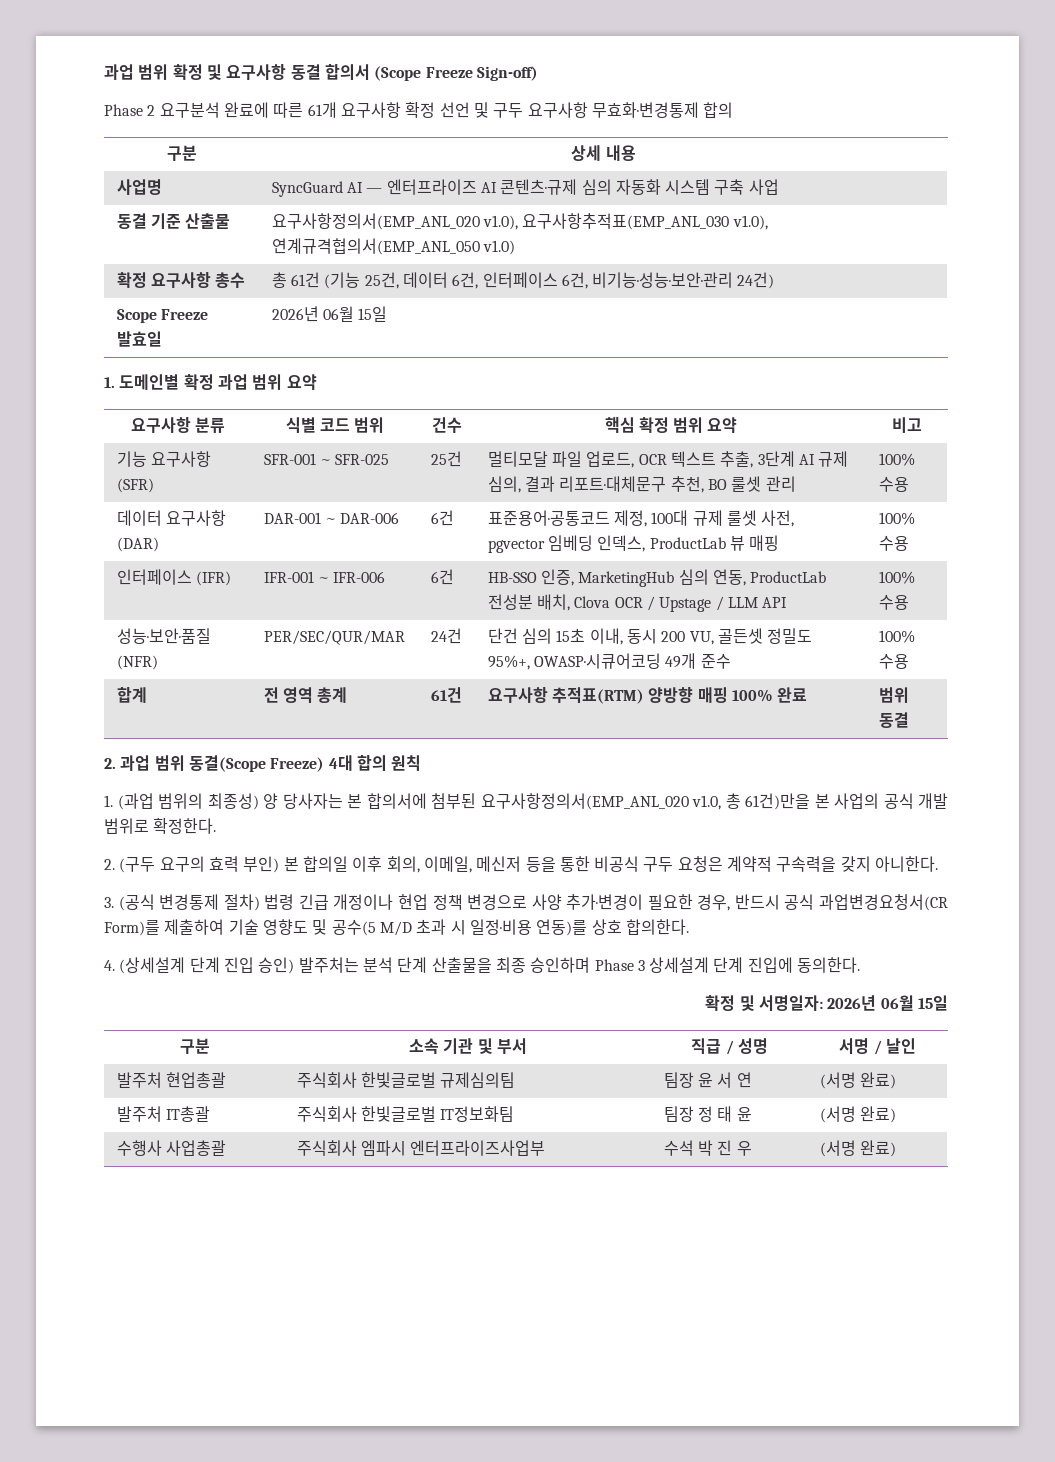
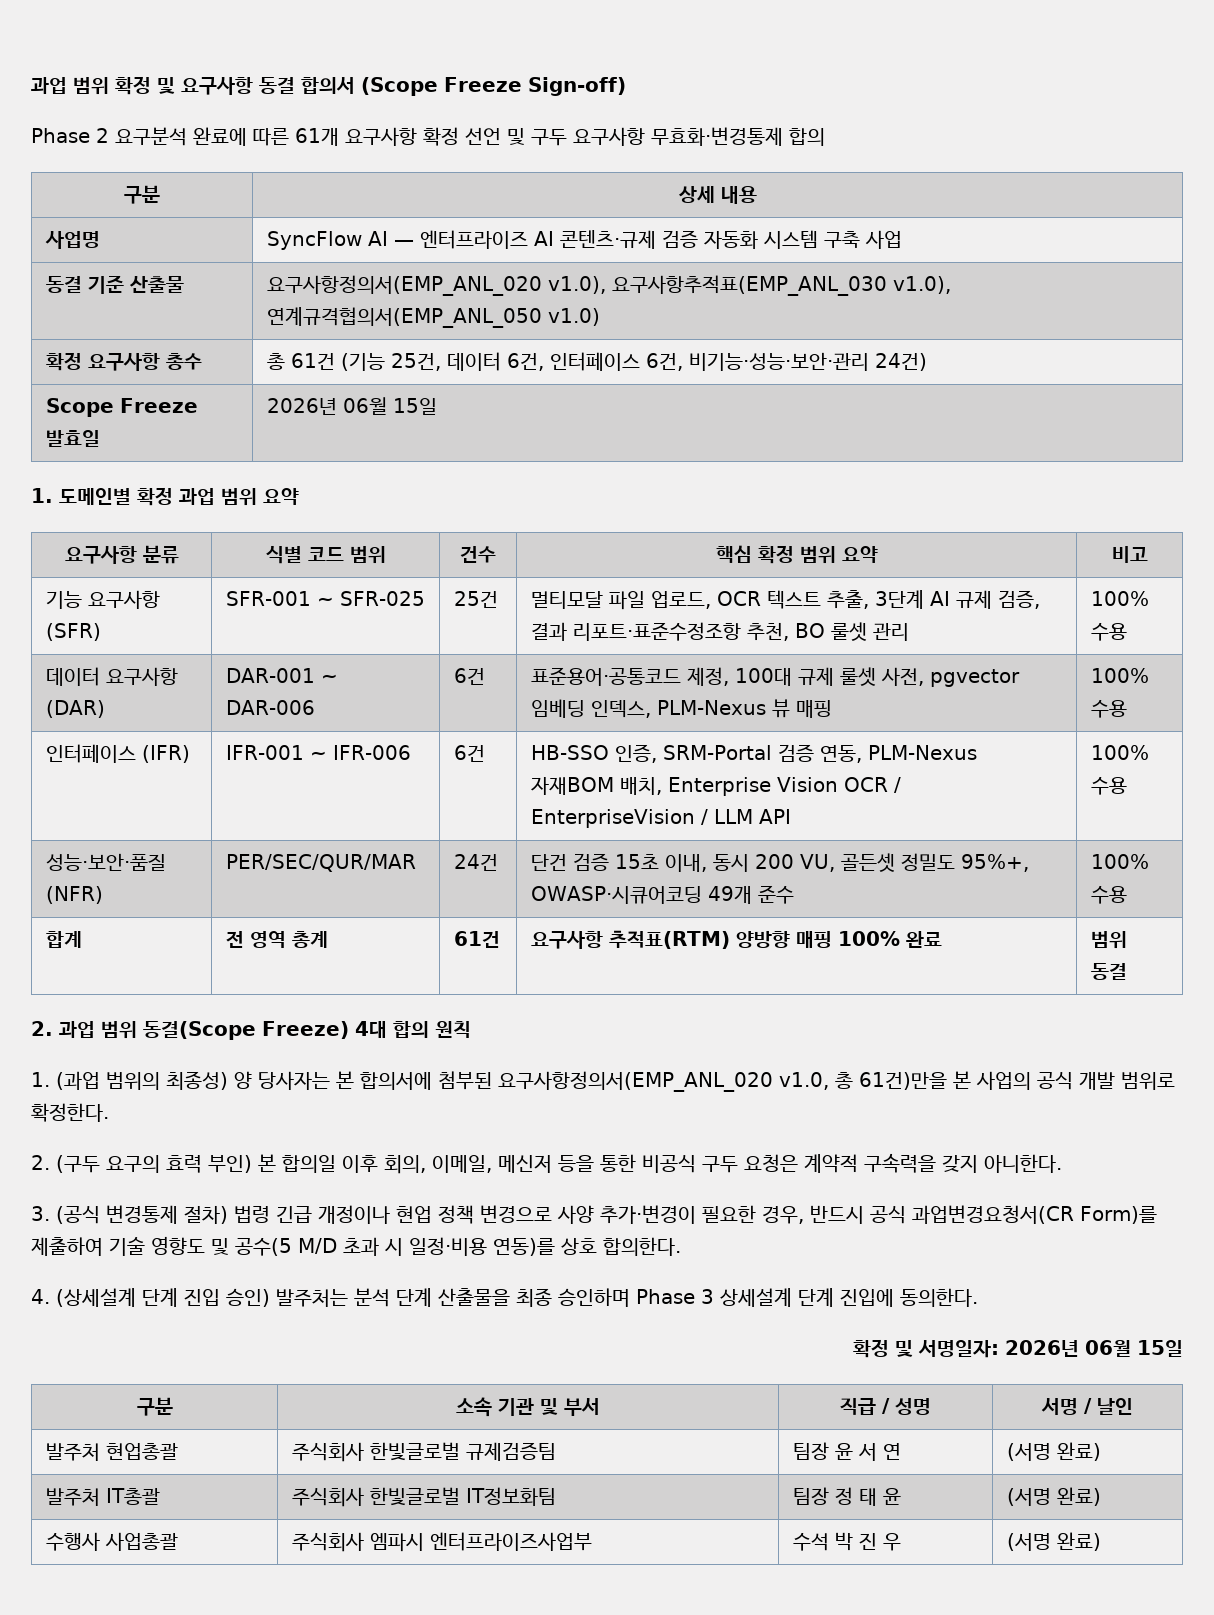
[271,181,343,197] SyncGuard -> [266,231,362,250] SyncFlow
[581,179,612,195] 심의 -> [661,230,698,248] 검증
[487,476,667,493] 심의, 결과 리포트·대체문구 -> [997,590,1040,609] [530,622,741,641] 검증, 결과 리포트·표준수정조항
[649,537,726,549] ProductLab -> [656,700,766,715] PLM-Nexus
[578,569,827,587] [487,594,611,611] MarketingHub 심의 연동, ProductLab 전성분 배치, Clova -> [662,744,977,763] [530,777,838,796] SRM-Portal 검증 연동, PLM-Nexus 자재BOM 배치, Enterprise Vision
[659,597,712,612] Upstage -> [530,809,695,828] EnterpriseVision
[521,628,552,644] 심의 -> [572,853,609,871] 검증
[440,1072,516,1088] 규제심의팀 -> [465,1442,556,1461] 규제검증팀

